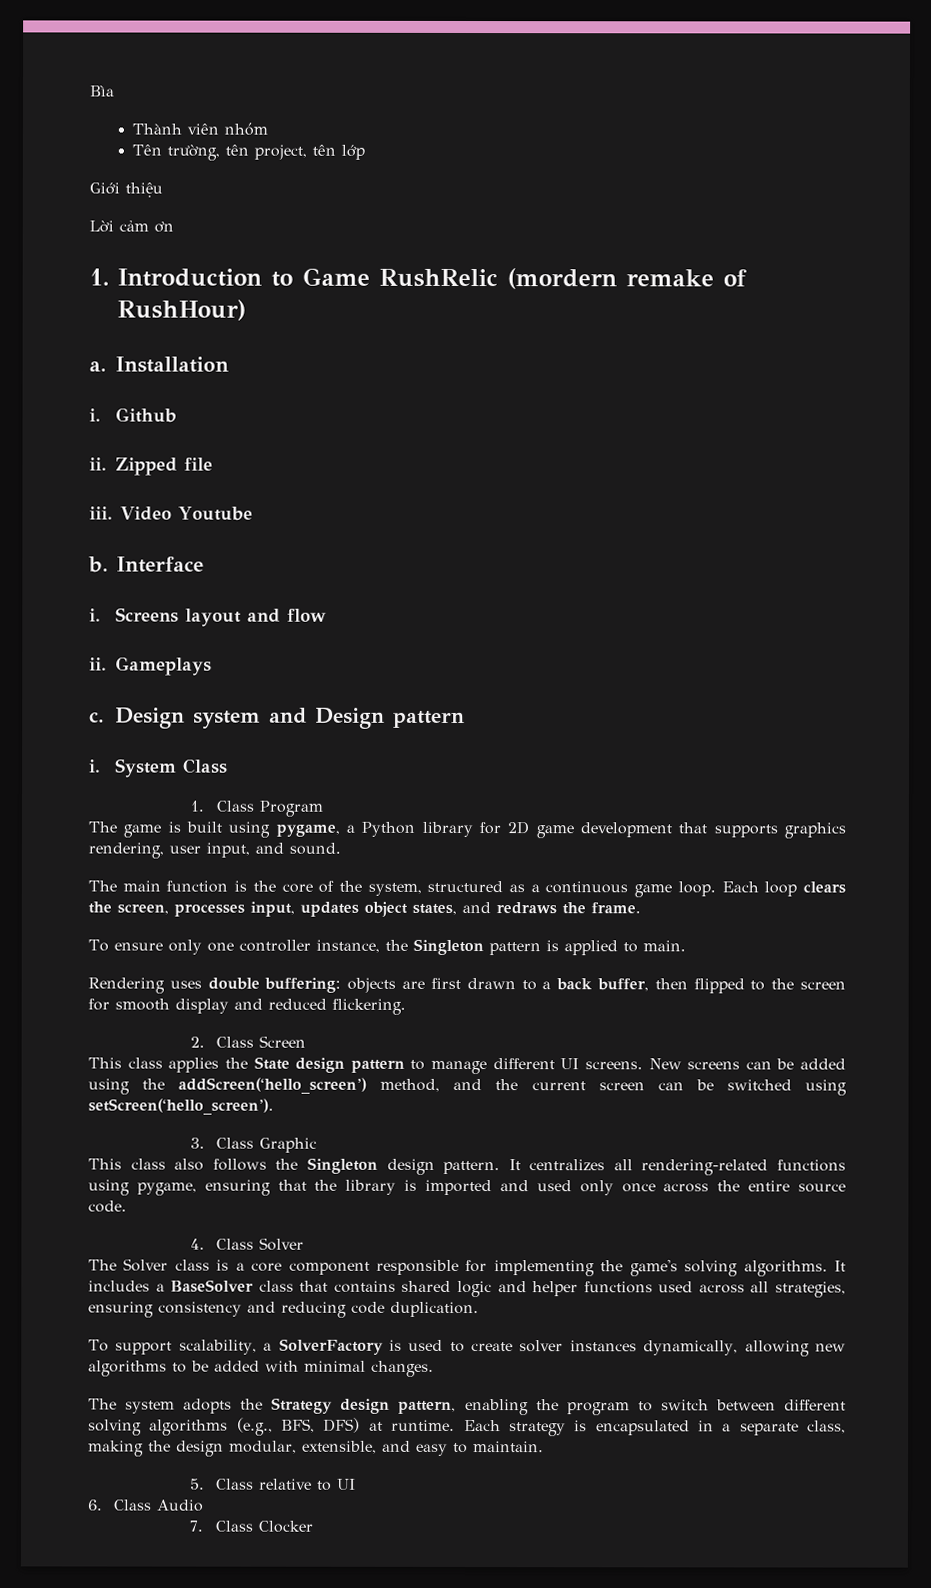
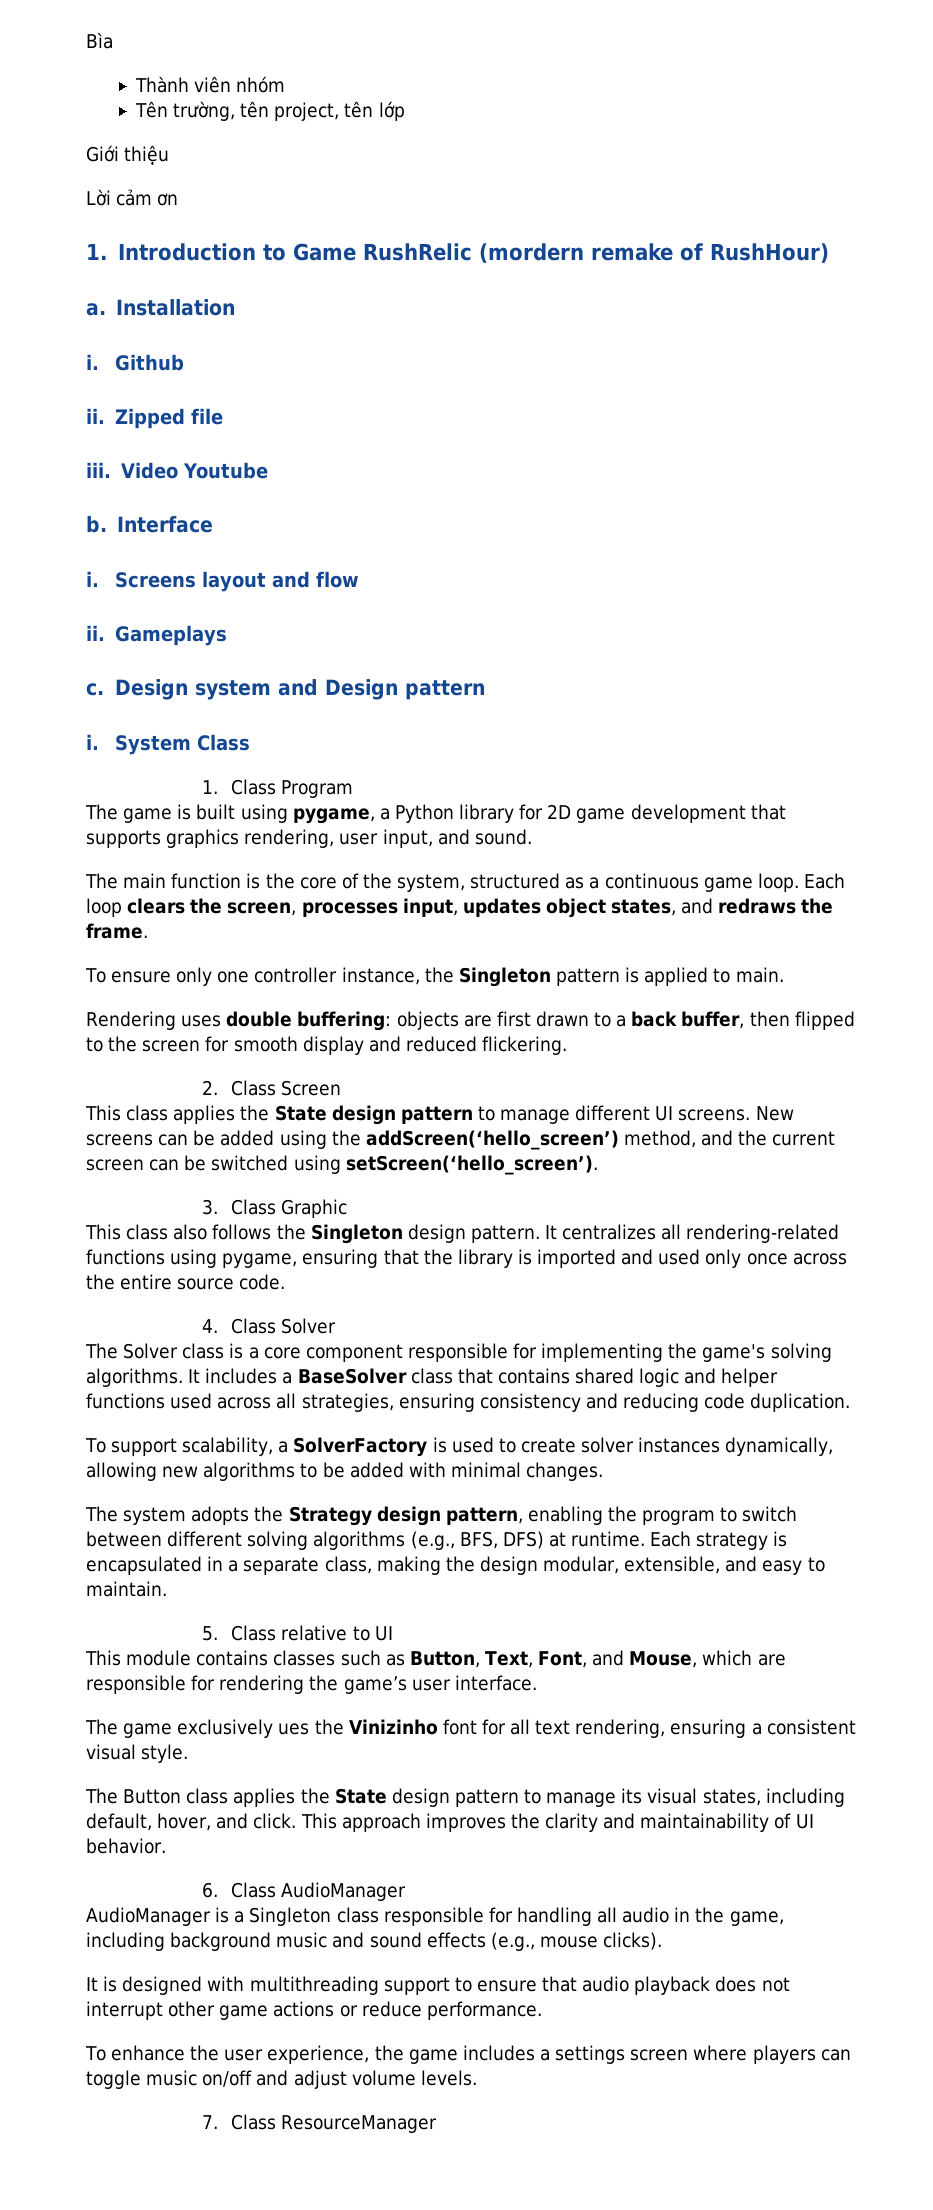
[87,1499,204,1512] [189,1520,313,1533] 6. Class Audio // 7. Class Clocker -> [85,1650,786,1668] [86,1675,537,1694] [85,1719,856,1738] [86,1744,189,1763] [85,1788,845,1807] [86,1813,814,1832] [86,1838,166,1854] [202,1882,407,1901] [86,1907,784,1926] [86,1932,663,1951] [86,1976,790,1995] [86,2001,542,2020] [85,2045,851,2064] [86,2070,477,2089] [202,2114,438,2133] This module contains classes such as Button, Text, Font, and Mouse, which are responsible for rendering the game’s user interface. // The game exclusively ues the Vinizinho font for all text rendering, ensuring a consistent visual style. // The Button class applies the State design pattern to manage its visual states, including default, hover, and click. This approach improves the clarity and maintainability of UI behavior. // 6. Class AudioManager // AudioManager is a Singleton class responsible for handling all audio in the game, including background music and sound effects (e.g., mouse clicks). // It is designed with multithreading support to ensure that audio playback does not interrupt other game actions or reduce performance. // To enhance the user experience, the game includes a settings screen where players can toggle music on/off and adjust volume levels. // 7. Class ResourceManager

